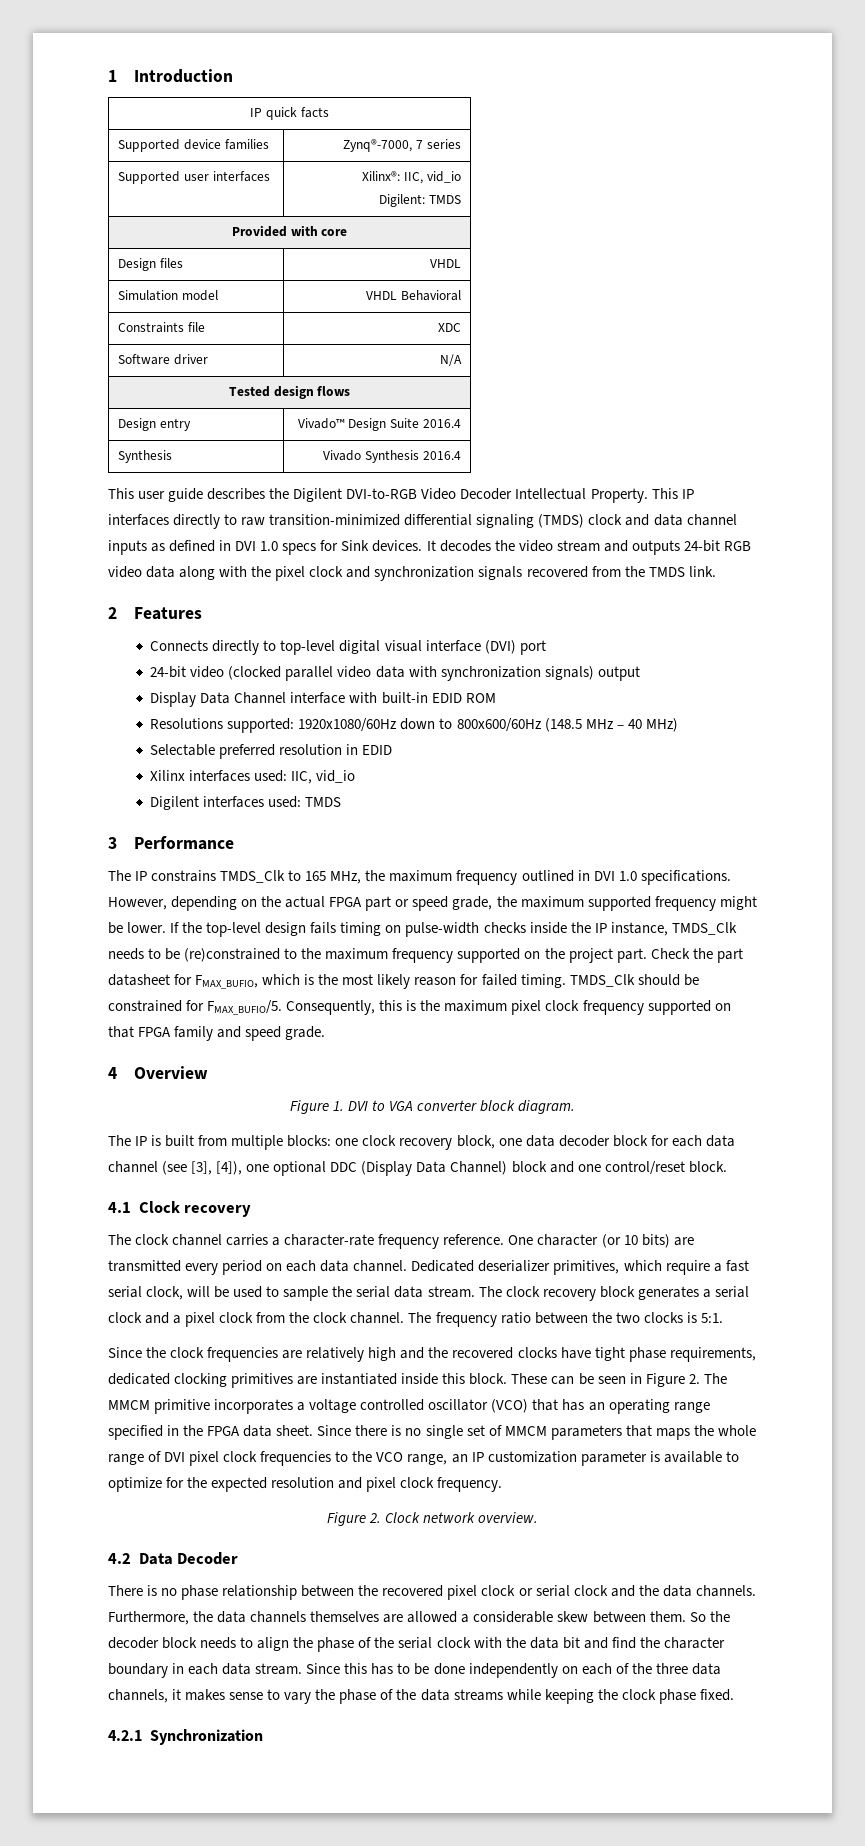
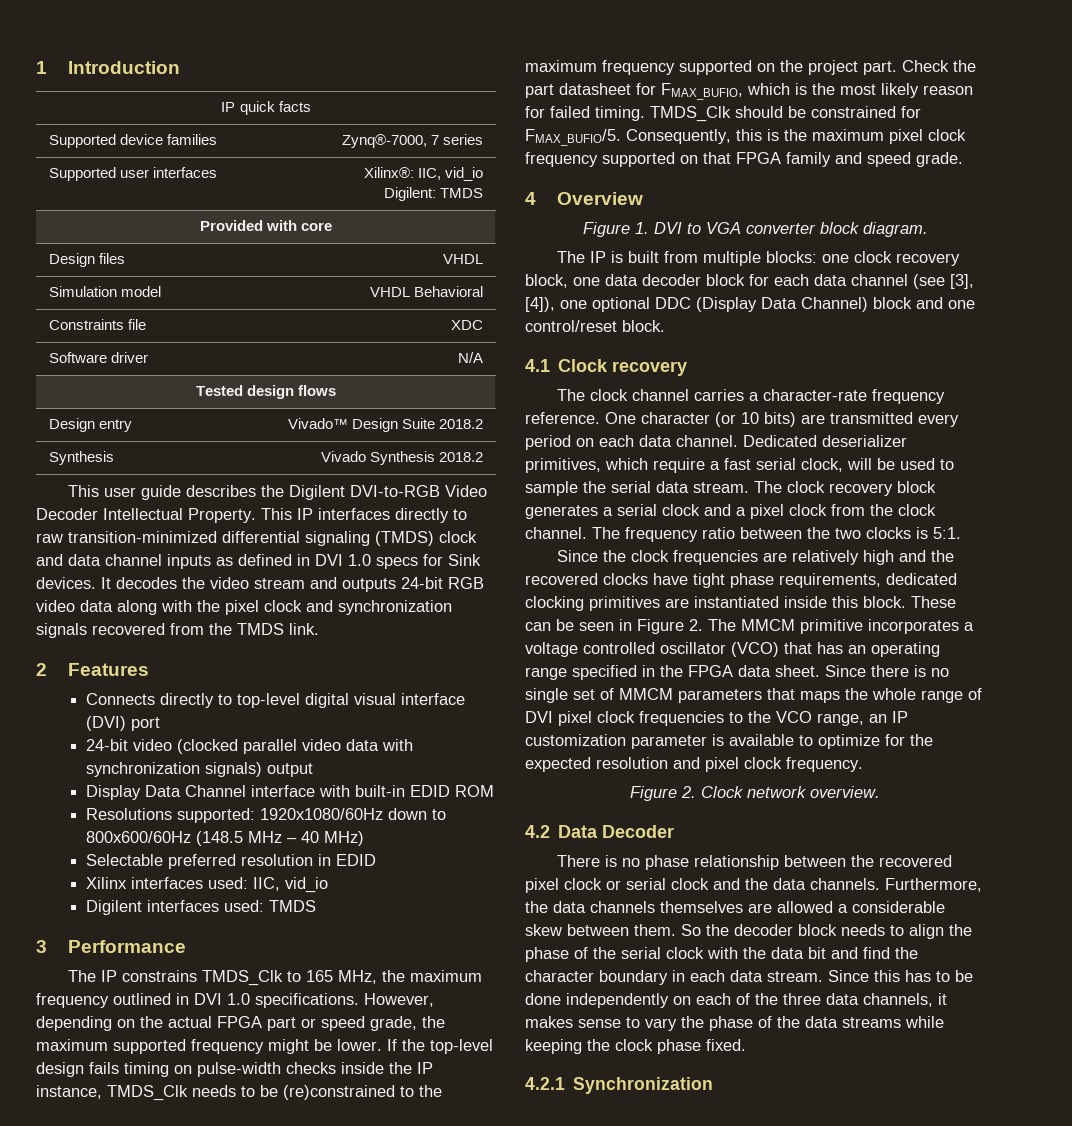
[422,419,461,428] 2016.4 -> [438,419,483,429] 2018.2
[422,451,461,460] 2016.4 -> [438,452,483,462] 2018.2

